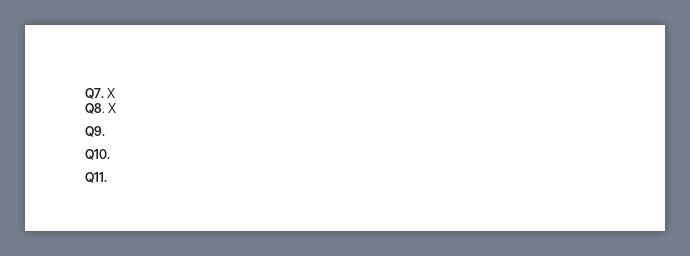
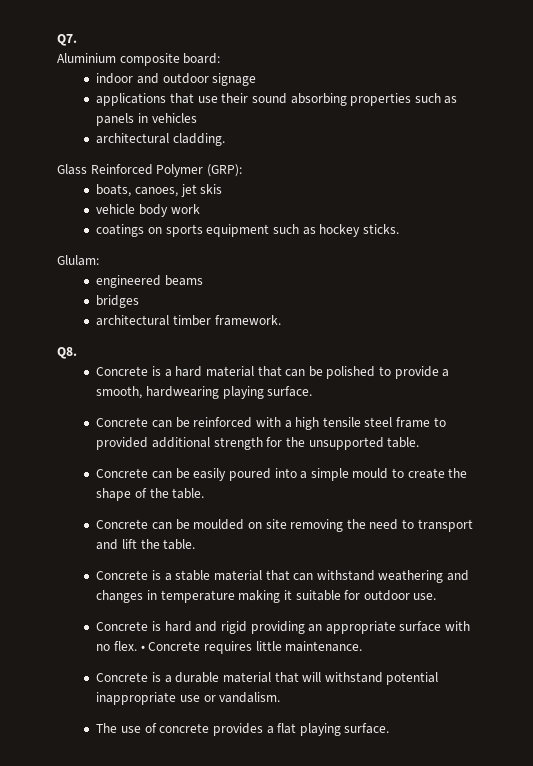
[107,88,116,98] [85,103,117,114] [85,126,105,137] [85,149,110,160] [85,172,107,183] X // Q8. X // Q9. // Q10. // Q11. -> [57,53,221,66] [96,73,257,86] [96,93,458,106] [96,113,197,126] [96,133,225,146] [57,164,242,177] [96,184,223,197] [96,204,200,217] [96,224,399,237] [57,255,99,266] [96,275,203,288] [96,295,140,308] [96,315,281,326] [57,347,77,359] [96,366,450,379] [96,386,313,399] [96,417,446,430] [96,437,420,450] [96,468,468,481] [96,488,205,501] [96,519,473,532] [96,539,196,550] [96,570,470,583] [96,590,437,603] [96,621,471,634] [96,641,363,654] [96,672,439,685] [96,692,281,705] [96,723,390,736] // Aluminium composite board: // indoor and outdoor signage // applications that use their sound absorbing properties such as panels in vehicles // architectural cladding. // Glass Reinforced Polymer (GRP): // boats, canoes, jet skis // vehicle body work // coatings on sports equipment such as hockey sticks. // Glulam: // engineered beams // bridges // architectural timber framework. // Q8. // Concrete is a hard material that can be polished to provide a smooth, hardwearing playing surface. // Concrete can be reinforced with a high tensile steel frame to provided additional strength for the unsupported table. // Concrete can be easily poured into a simple mould to create the shape of the table. // Concrete can be moulded on site removing the need to transport and lift the table. // Concrete is a stable material that can withstand weathering and changes in temperature making it suitable for outdoor use. // Concrete is hard and rigid providing an appropriate surface with no flex. • Concrete requires little maintenance. // Concrete is a durable material that will withstand potential inappropriate use or vandalism. // The use of concrete provides a flat playing surface.

